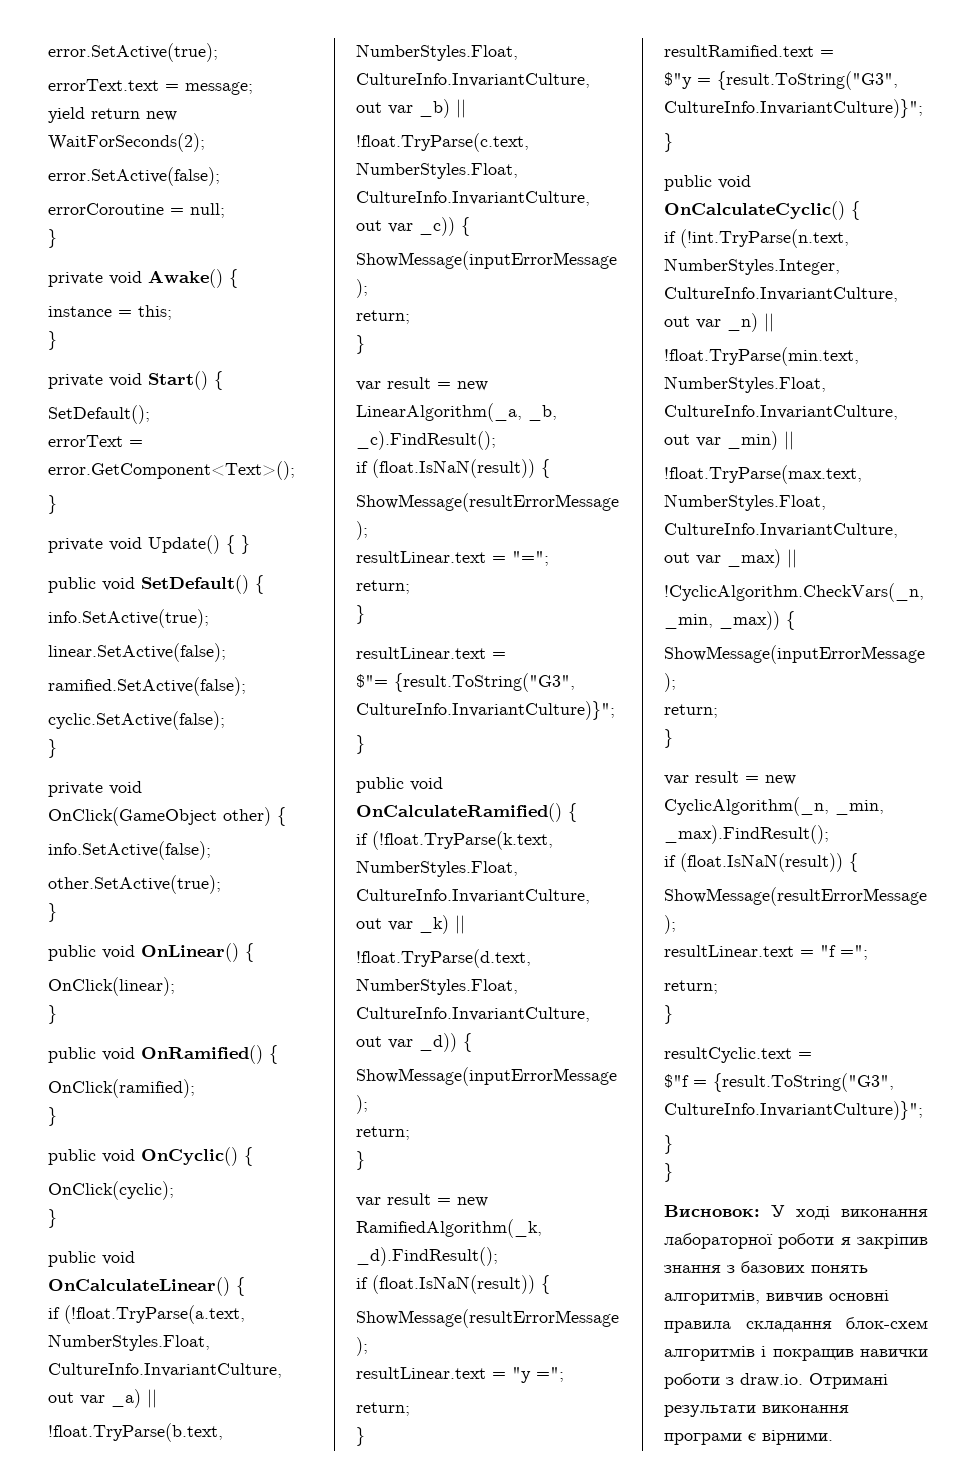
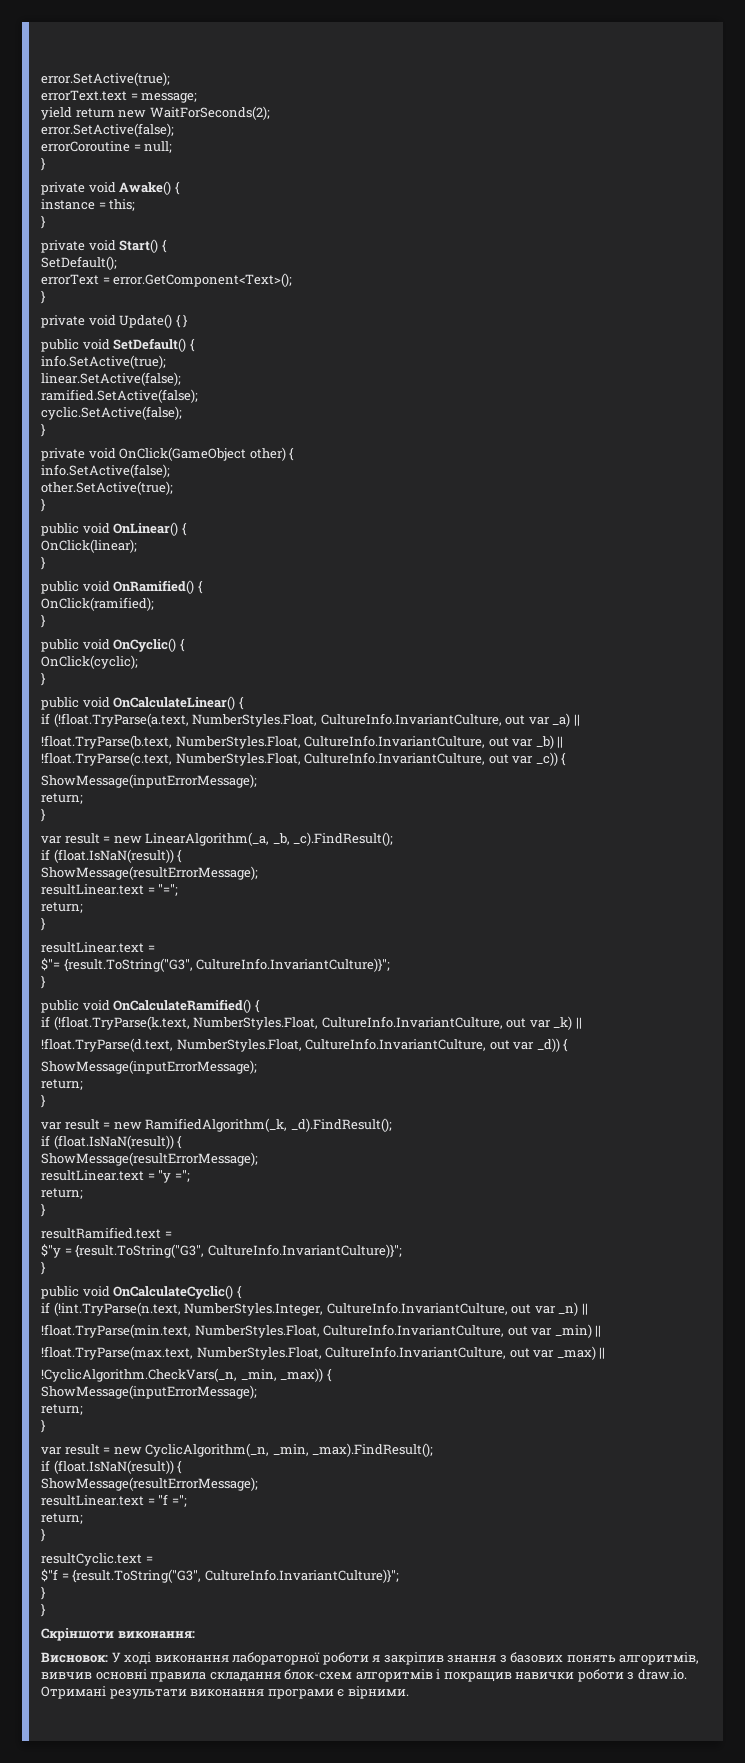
(673, 1172) none -> [41,1628,195,1641] // Скріншоти виконання:

